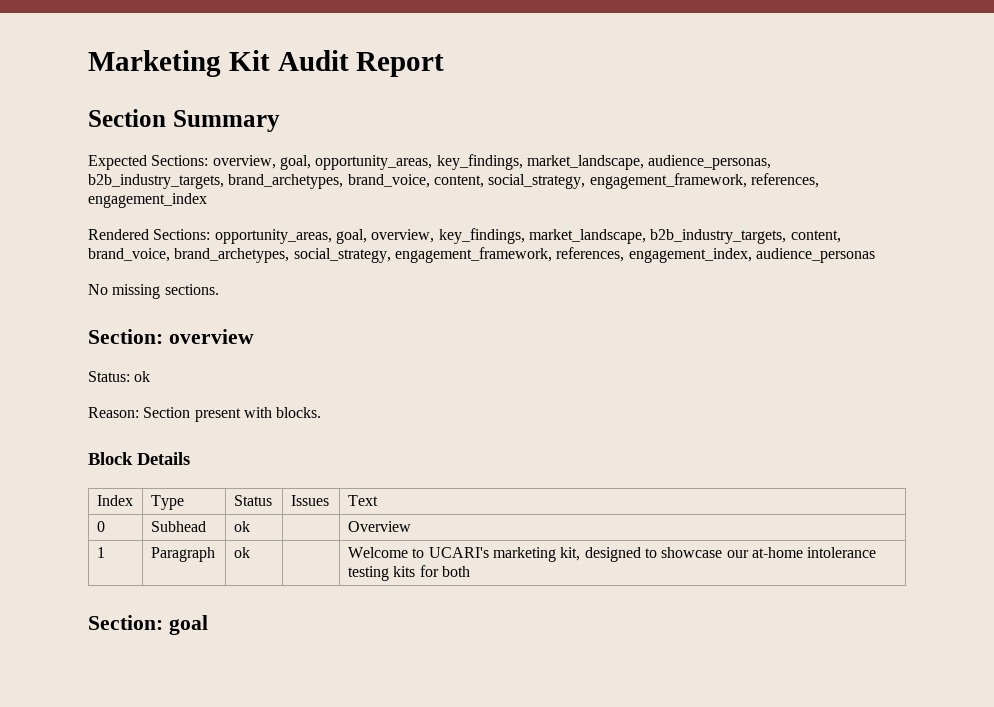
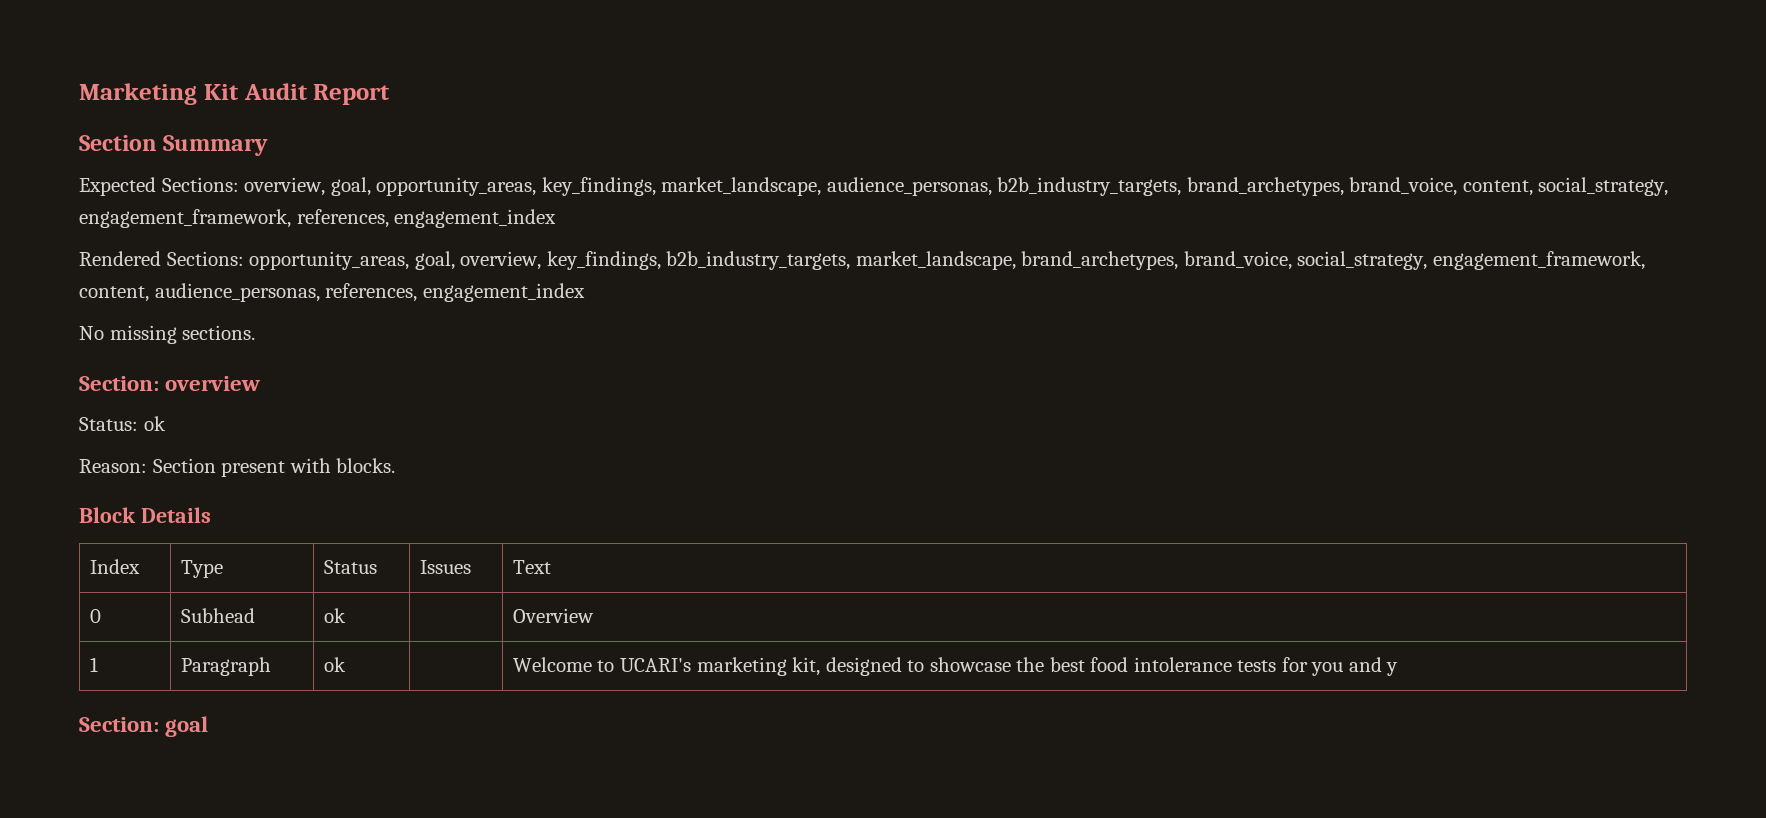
[528,229,841,244] [88,247,875,263] market_landscape, b2b_industry_targets, content, brand_voice, brand_archetypes, social_strategy, engagement_framework, references, engagement_index, audience_personas -> [666,251,1645,270] [79,283,585,302] b2b_industry_targets, market_landscape, brand_archetypes, brand_voice, social_strategy, engagement_framework, content, audience_personas, references, engagement_index
[726,547,877,558] [347,565,470,581] our at-home intolerance testing kits for both -> [1016,657,1399,676] the best food intolerance tests for you and y

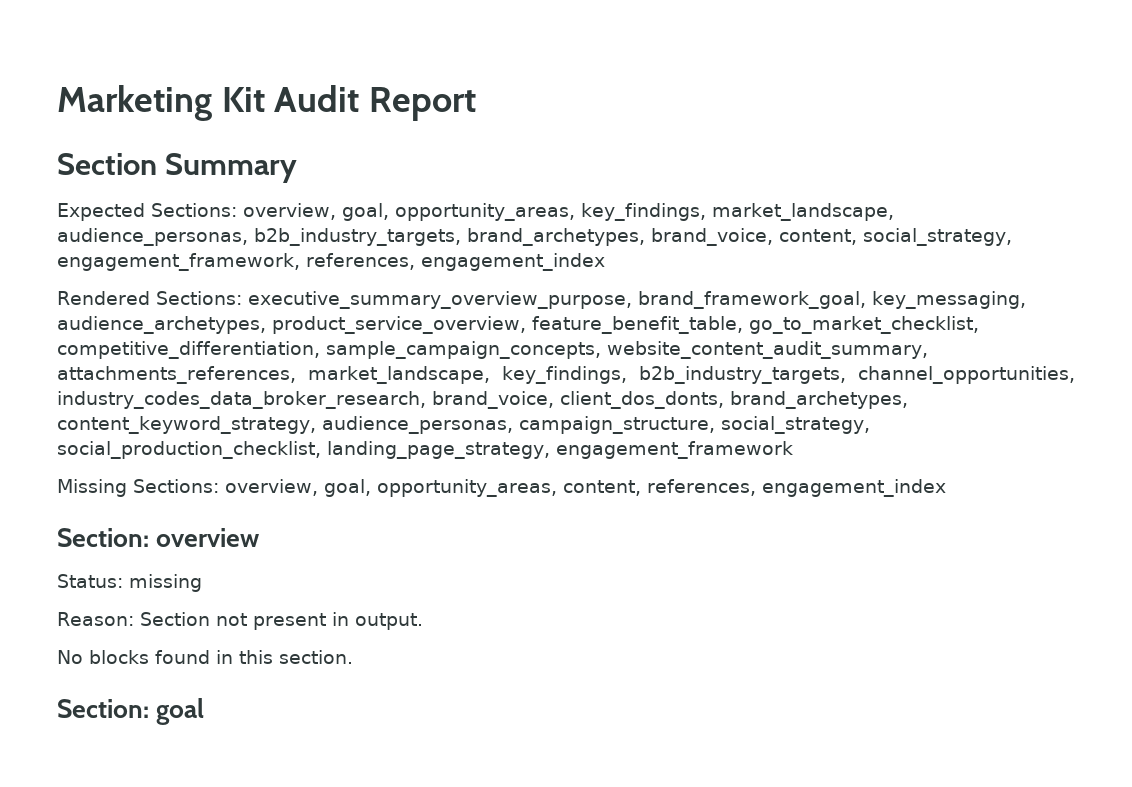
[249,251,1645,270] [79,283,585,302] [79,325,256,344] opportunity_areas, goal, overview, key_findings, b2b_industry_targets, market_landscape, brand_archetypes, brand_voice, social_strategy, engagement_framework, content, audience_personas, references, engagement_index // No missing sections. -> [247,291,1026,309] [57,316,979,334] [57,341,928,359] [57,366,1075,384] [57,391,908,409] [57,416,870,434] [57,441,793,459] [57,479,946,497] executive_summary_overview_purpose, brand_framework_goal, key_messaging, audience_archetypes, product_service_overview, feature_benefit_table, go_to_market_checklist, competitive_differentiation, sample_campaign_concepts, website_content_audit_summary, attachments_references, market_landscape, key_findings, b2b_industry_targets, channel_opportunities, industry_codes_data_broker_research, brand_voice, client_dos_donts, brand_archetypes, content_keyword_strategy, audience_personas, campaign_structure, social_strategy, social_production_checklist, landing_page_strategy, engagement_framework // Missing Sections: overview, goal, opportunity_areas, content, references, engagement_index
[143,416,166,431] ok -> [129,574,202,592] missing
[221,458,396,477] [79,507,211,523] [89,559,140,574] [180,560,223,578] [323,560,377,574] [419,560,471,574] [512,560,551,574] [89,609,101,623] [180,608,255,623] [323,608,346,623] [512,608,594,623] [89,657,98,672] [180,657,271,676] [323,657,346,672] [512,657,1399,676] present with blocks. // Block Details // Index | Type | Status | Issues | Text // 0 | Subhead | ok | | Overview // 1 | Paragraph | ok | | Welcome to UCARI's marketing kit, designed to showcase the best food intolerance tests for you and y -> [215,612,423,630] [57,650,353,664] not present in output. // No blocks found in this section.

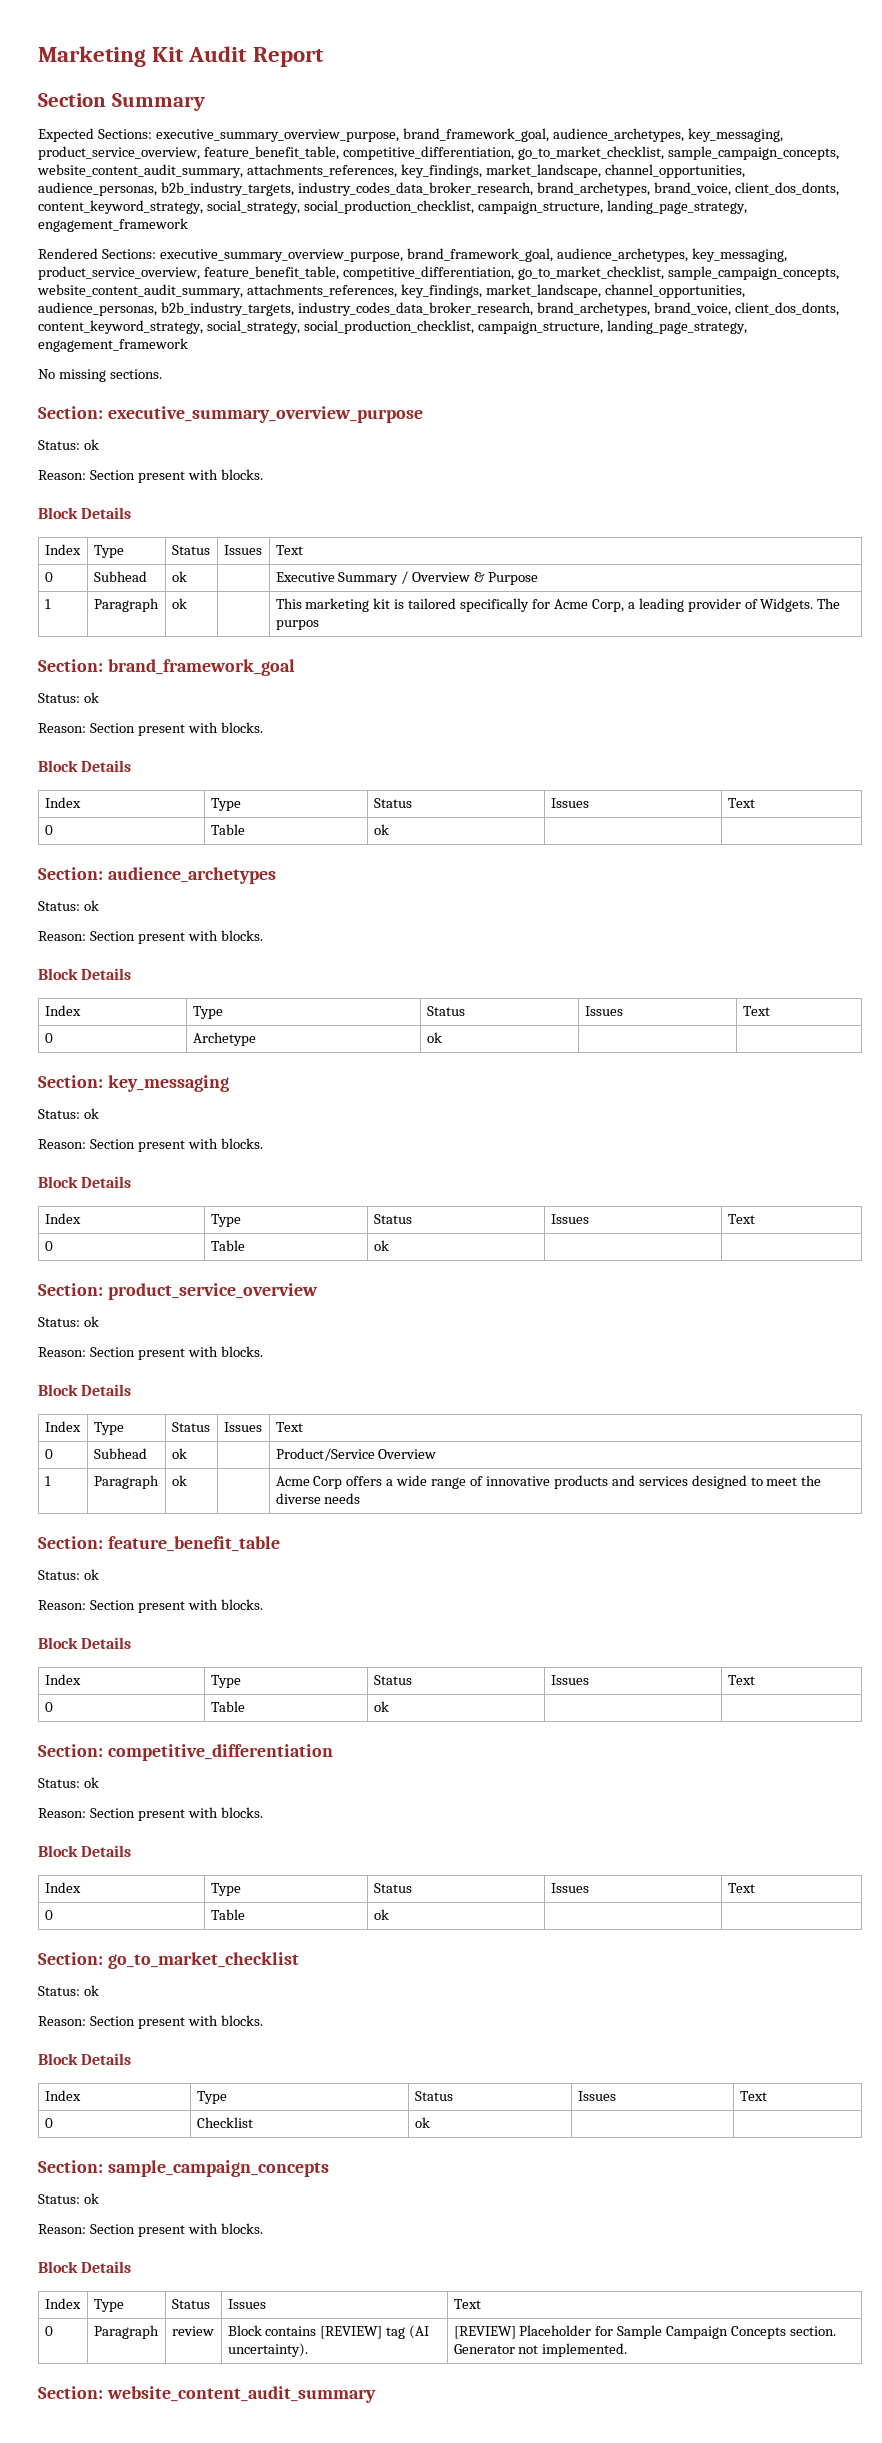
[243,203,894,221] [57,228,1012,246] [57,253,605,271] [57,291,1026,309] [57,316,979,334] [57,341,928,359] [57,366,1075,384] [57,391,908,409] [57,416,870,434] [57,441,793,459] [57,479,946,497] [57,528,260,547] [57,574,202,592] [57,612,423,630] [57,650,353,664] [57,698,205,725] overview, goal, opportunity_areas, key_findings, market_landscape, audience_personas, b2b_industry_targets, brand_archetypes, brand_voice, content, social_strategy, engagement_framework, references, engagement_index // Rendered Sections: executive_summary_overview_purpose, brand_framework_goal, key_messaging, audience_archetypes, product_service_overview, feature_benefit_table, go_to_market_checklist, competitive_differentiation, sample_campaign_concepts, website_content_audit_summary, attachments_references, market_landscape, key_findings, b2b_industry_targets, channel_opportunities, industry_codes_data_broker_research, brand_voice, client_dos_donts, brand_archetypes, content_keyword_strategy, audience_personas, campaign_structure, social_strategy, social_production_checklist, landing_page_strategy, engagement_framework // Missing Sections: overview, goal, opportunity_areas, content, references, engagement_index // Section: overview // Status: missing // Reason: Section not present in output. // No blocks found in this section. // Section: goal -> [155,128,783,142] [38,146,839,160] [37,164,745,178] [38,182,839,196] [38,200,747,214] [38,218,188,232] [38,248,787,262] [38,266,839,280] [37,284,745,298] [38,302,839,316] [38,320,747,334] [38,338,188,352] [38,369,162,382] [38,406,423,423] [38,439,99,450] [38,469,263,483] [38,507,132,519] [44,544,81,555] [93,545,124,558] [171,545,210,555] [223,545,262,555] [275,545,303,555] [44,572,53,582] [93,571,147,582] [171,571,187,582] [275,571,539,585] [44,599,51,609] [93,598,159,612] [171,598,187,609] [275,598,841,612] [275,620,319,630] [38,659,295,676] [38,692,99,703] [38,722,263,736] [38,760,132,772] [44,797,81,808] [210,798,241,811] [373,798,412,808] [550,798,589,808] [727,798,755,808] [44,825,53,835] [210,824,245,835] [373,824,389,835] [38,867,276,884] [38,900,99,911] [38,930,263,944] [38,968,132,980] [44,1005,81,1016] [192,1006,223,1019] [426,1006,465,1016] [584,1006,623,1016] [742,1006,770,1016] [44,1033,53,1043] [192,1032,256,1046] [426,1032,442,1043] [38,1075,229,1092] [38,1108,99,1119] [38,1138,263,1152] [38,1176,132,1188] [44,1213,81,1224] [210,1214,241,1227] [373,1214,412,1224] [550,1214,589,1224] [727,1214,755,1224] [44,1241,53,1251] [210,1240,245,1251] [373,1240,389,1251] [38,1283,318,1300] [38,1316,99,1327] [38,1346,263,1360] [38,1384,132,1396] [44,1421,81,1432] [93,1422,124,1435] [171,1422,210,1432] [223,1422,262,1432] [275,1422,303,1432] [44,1449,53,1459] [93,1448,147,1459] [171,1448,187,1459] [275,1448,437,1461] [44,1476,51,1486] [93,1475,159,1489] [171,1475,187,1486] [275,1475,822,1489] [275,1493,361,1504] [38,1536,280,1552] [38,1569,99,1580] [38,1599,263,1613] [38,1637,132,1649] [44,1674,81,1685] [210,1675,241,1688] [373,1675,412,1685] [550,1675,589,1685] [727,1675,755,1685] [44,1702,53,1712] [210,1701,245,1712] [373,1701,389,1712] [38,1744,333,1761] [38,1777,99,1788] [38,1807,263,1821] [38,1845,132,1857] [44,1882,81,1893] [210,1883,241,1896] [373,1883,412,1893] [550,1883,589,1893] [727,1883,755,1893] [44,1910,53,1920] [210,1909,245,1920] [373,1909,389,1920] [38,1952,299,1969] [38,1985,99,1996] [38,2015,263,2029] [38,2053,132,2065] [44,2090,81,2101] [196,2091,227,2104] [414,2091,453,2101] [577,2091,616,2101] [739,2091,767,2101] [44,2118,53,2128] [196,2117,253,2128] [414,2117,430,2128] [38,2160,329,2177] [38,2193,99,2204] [38,2223,263,2237] [38,2261,132,2273] [44,2298,81,2309] [93,2299,124,2312] [171,2299,210,2309] [227,2299,266,2309] [453,2299,481,2309] [44,2326,53,2336] [93,2325,159,2339] [171,2326,214,2336] [227,2325,430,2339] [227,2343,308,2357] [453,2325,837,2339] [453,2343,628,2357] [38,2386,376,2403] executive_summary_overview_purpose, brand_framework_goal, audience_archetypes, key_messaging, product_service_overview, feature_benefit_table, competitive_differentiation, go_to_market_checklist, sample_campaign_concepts, website_content_audit_summary, attachments_references, key_findings, market_landscape, channel_opportunities, audience_personas, b2b_industry_targets, industry_codes_data_broker_research, brand_archetypes, brand_voice, client_dos_donts, content_keyword_strategy, social_strategy, social_production_checklist, campaign_structure, landing_page_strategy, engagement_framework // Rendered Sections: executive_summary_overview_purpose, brand_framework_goal, audience_archetypes, key_messaging, product_service_overview, feature_benefit_table, competitive_differentiation, go_to_market_checklist, sample_campaign_concepts, website_content_audit_summary, attachments_references, key_findings, market_landscape, channel_opportunities, audience_personas, b2b_industry_targets, industry_codes_data_broker_research, brand_archetypes, brand_voice, client_dos_donts, content_keyword_strategy, social_strategy, social_production_checklist, campaign_structure, landing_page_strategy, engagement_framework // No missing sections. // Section: executive_summary_overview_purpose // Status: ok // Reason: Section present with blocks. // Block Details // Index | Type | Status | Issues | Text // 0 | Subhead | ok | | Executive Summary / Overview & Purpose // 1 | Paragraph | ok | | This marketing kit is tailored specifically for Acme Corp, a leading provider of Widgets. The purpos // Section: brand_framework_goal // Status: ok // Reason: Section present with blocks. // Block Details // Index | Type | Status | Issues | Text // 0 | Table | ok | | // Section: audience_archetypes // Status: ok // Reason: Section present with blocks. // Block Details // Index | Type | Status | Issues | Text // 0 | Archetype | ok | | // Section: key_messaging // Status: ok // Reason: Section present with blocks. // Block Details // Index | Type | Status | Issues | Text // 0 | Table | ok | | // Section: product_service_overview // Status: ok // Reason: Section present with blocks. // Block Details // Index | Type | Status | Issues | Text // 0 | Subhead | ok | | Product/Service Overview // 1 | Paragraph | ok | | Acme Corp offers a wide range of innovative products and services designed to meet the diverse needs // Section: feature_benefit_table // Status: ok // Reason: Section present with blocks. // Block Details // Index | Type | Status | Issues | Text // 0 | Table | ok | | // Section: competitive_differentiation // Status: ok // Reason: Section present with blocks. // Block Details // Index | Type | Status | Issues | Text // 0 | Table | ok | | // Section: go_to_market_checklist // Status: ok // Reason: Section present with blocks. // Block Details // Index | Type | Status | Issues | Text // 0 | Checklist | ok | | // Section: sample_campaign_concepts // Status: ok // Reason: Section present with blocks. // Block Details // Index | Type | Status | Issues | Text // 0 | Paragraph | review | Block contains [REVIEW] tag (AI uncertainty). | [REVIEW] Placeholder for Sample Campaign Concepts section. Generator not implemented. // Section: website_content_audit_summary

